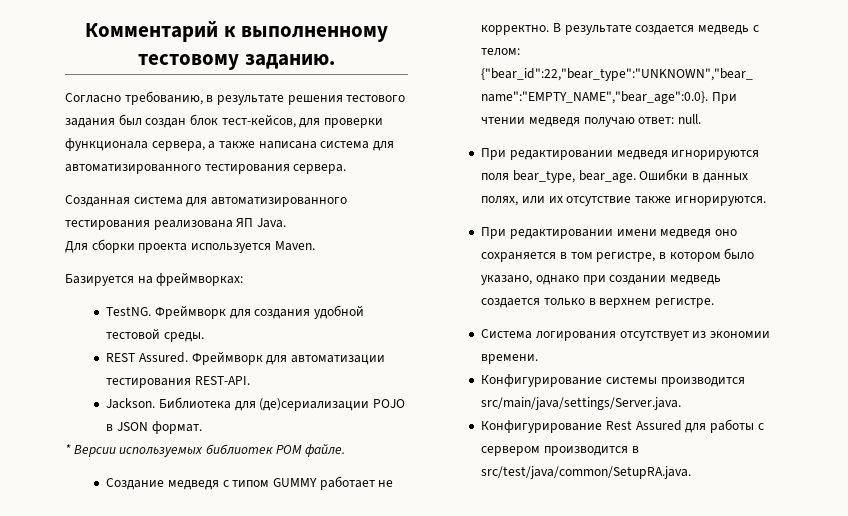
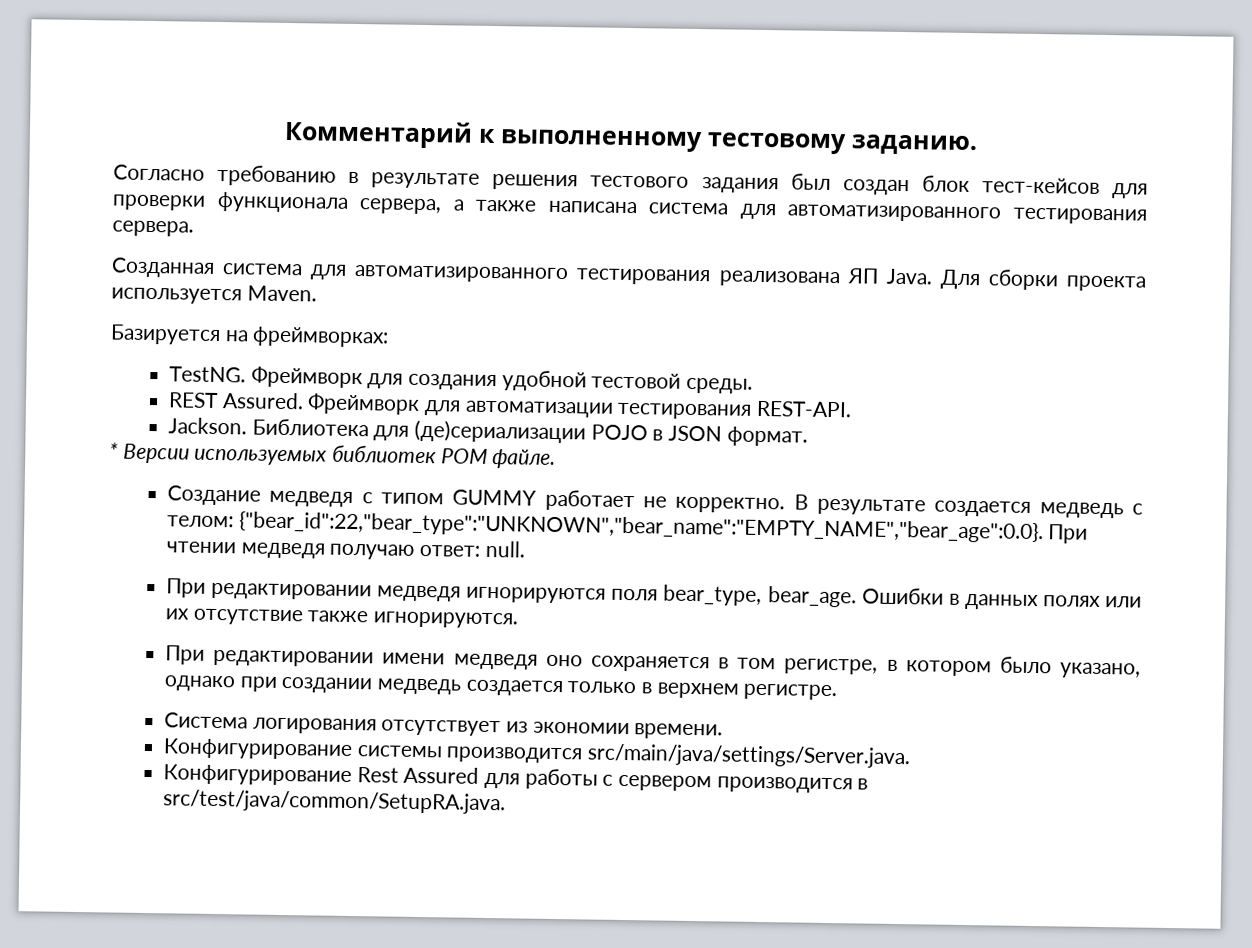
[124,91,203,105] требованию, -> [217,164,337,187] требованию
[221,114,296,128] тест-кейсов, -> [981,177,1100,194] тест-кейсов
(286, 223) // -> (933, 276) none
[481,196,519,206] полях, -> [1042,595,1101,607] полях

